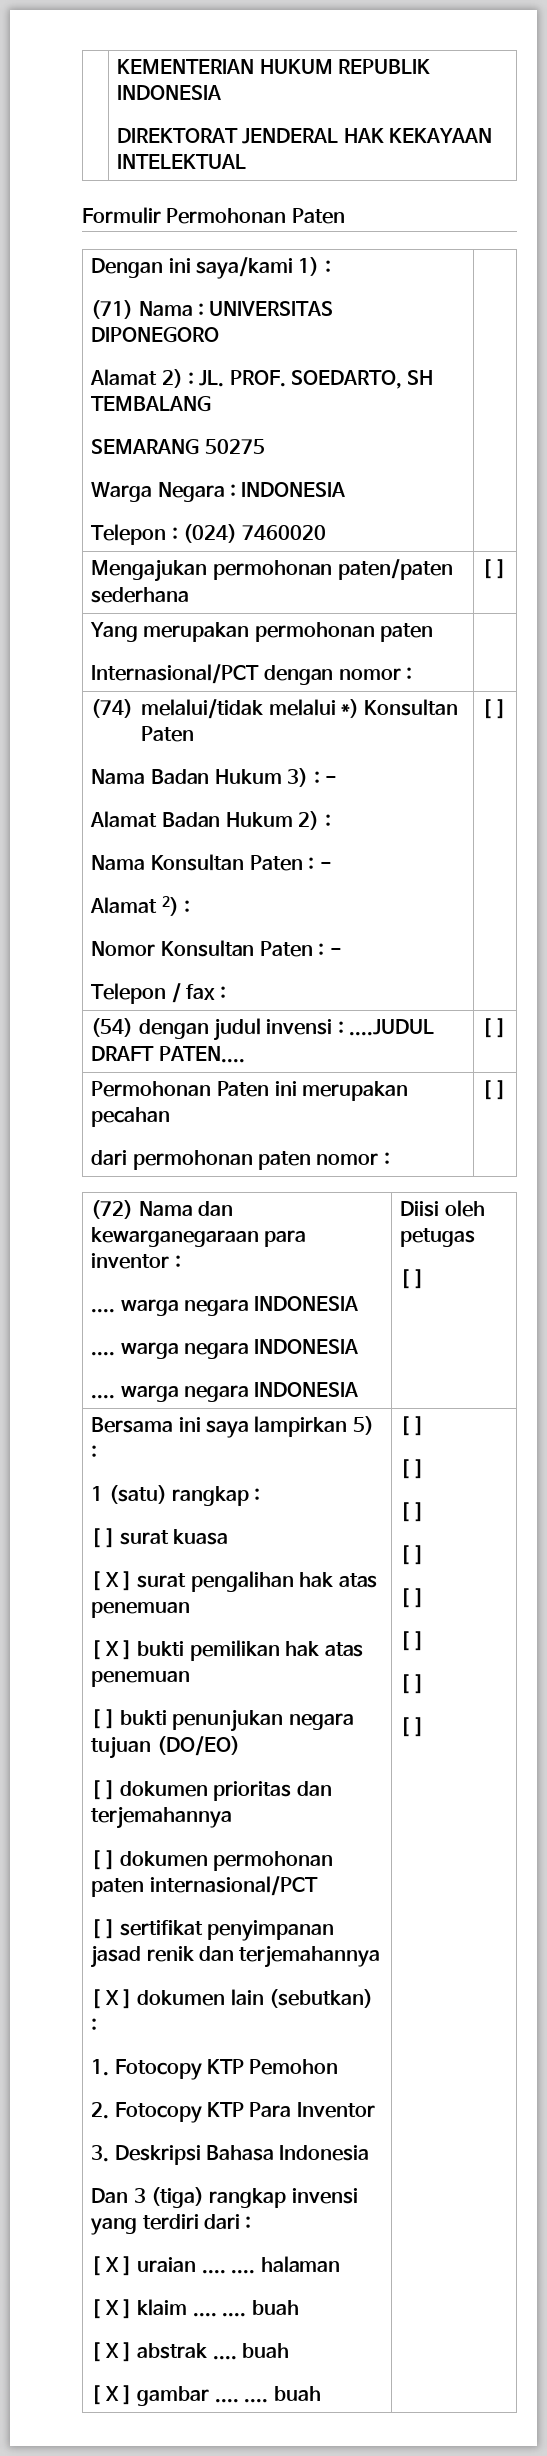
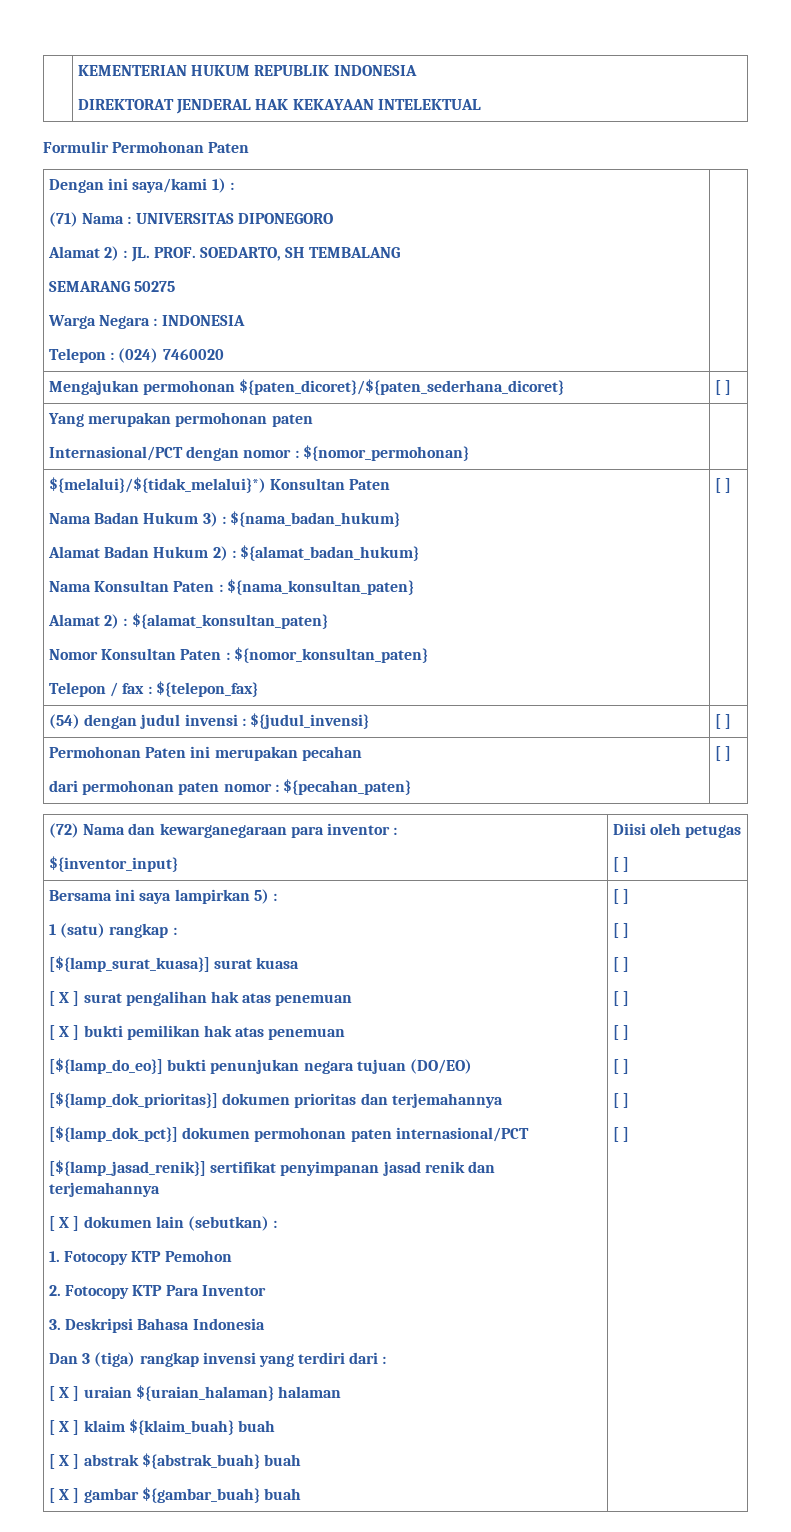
[337,559,453,580] [91,587,190,603] paten/paten sederhana -> [239,379,565,395] ${paten_dicoret}/${paten_sederhana_dicoret}
[91,699,359,719] | // (74) melalui/tidak melalui *) -> [302,445,469,461] [48,477,266,493] ${nomor_permohonan} | // ${melalui}/${tidak_melalui}*)
[325,776,338,784] - -> [229,511,400,527] ${nama_badan_hukum}
(331, 820) none -> [239,545,419,561] ${alamat_badan_hukum}
[319,862,332,870] [90,896,190,916] - // Alamat 2) : -> [226,579,414,595] [47,613,328,629] ${nama_konsultan_paten} // Alamat 2) : ${alamat_konsultan_paten}
[329,948,342,956] - -> [233,647,428,663] ${nomor_konsultan_paten}
(227, 992) none -> [155,681,258,697] ${telepon_fax}
[349,1019,435,1036] [91,1046,246,1063] ....JUDUL DRAFT PATEN.... -> [249,713,369,729] ${judul_invensi}
(390, 1158) none -> [282,779,411,795] ${pecahan_paten}
[91,1296,359,1316] [91,1339,359,1359] [91,1382,359,1402] .... warga negara INDONESIA // .... warga negara INDONESIA // .... warga negara INDONESIA -> [48,856,178,872] ${inventor_input}
[91,1528,115,1548] [ ] -> [48,956,210,972] [${lamp_surat_kuasa}]
[91,1709,115,1729] [ ] -> [48,1058,163,1074] [${lamp_do_eo}]
[91,1780,115,1800] [ ] -> [48,1092,218,1108] [${lamp_dok_prioritas}]
[91,1850,115,1870] [ ] -> [48,1126,178,1142] [${lamp_dok_pct}]
[91,1919,115,1939] [ ] -> [48,1160,206,1176] [${lamp_jasad_renik}]
[201,2270,256,2274] .... .... -> [135,1385,274,1401] ${uraian_halaman}
[192,2313,247,2317] .... .... -> [128,1419,234,1435] ${klaim_buah}
[212,2356,237,2360] .... -> [141,1453,260,1469] ${abstrak_buah}
[214,2399,269,2403] .... .... -> [141,1487,260,1503] ${gambar_buah}

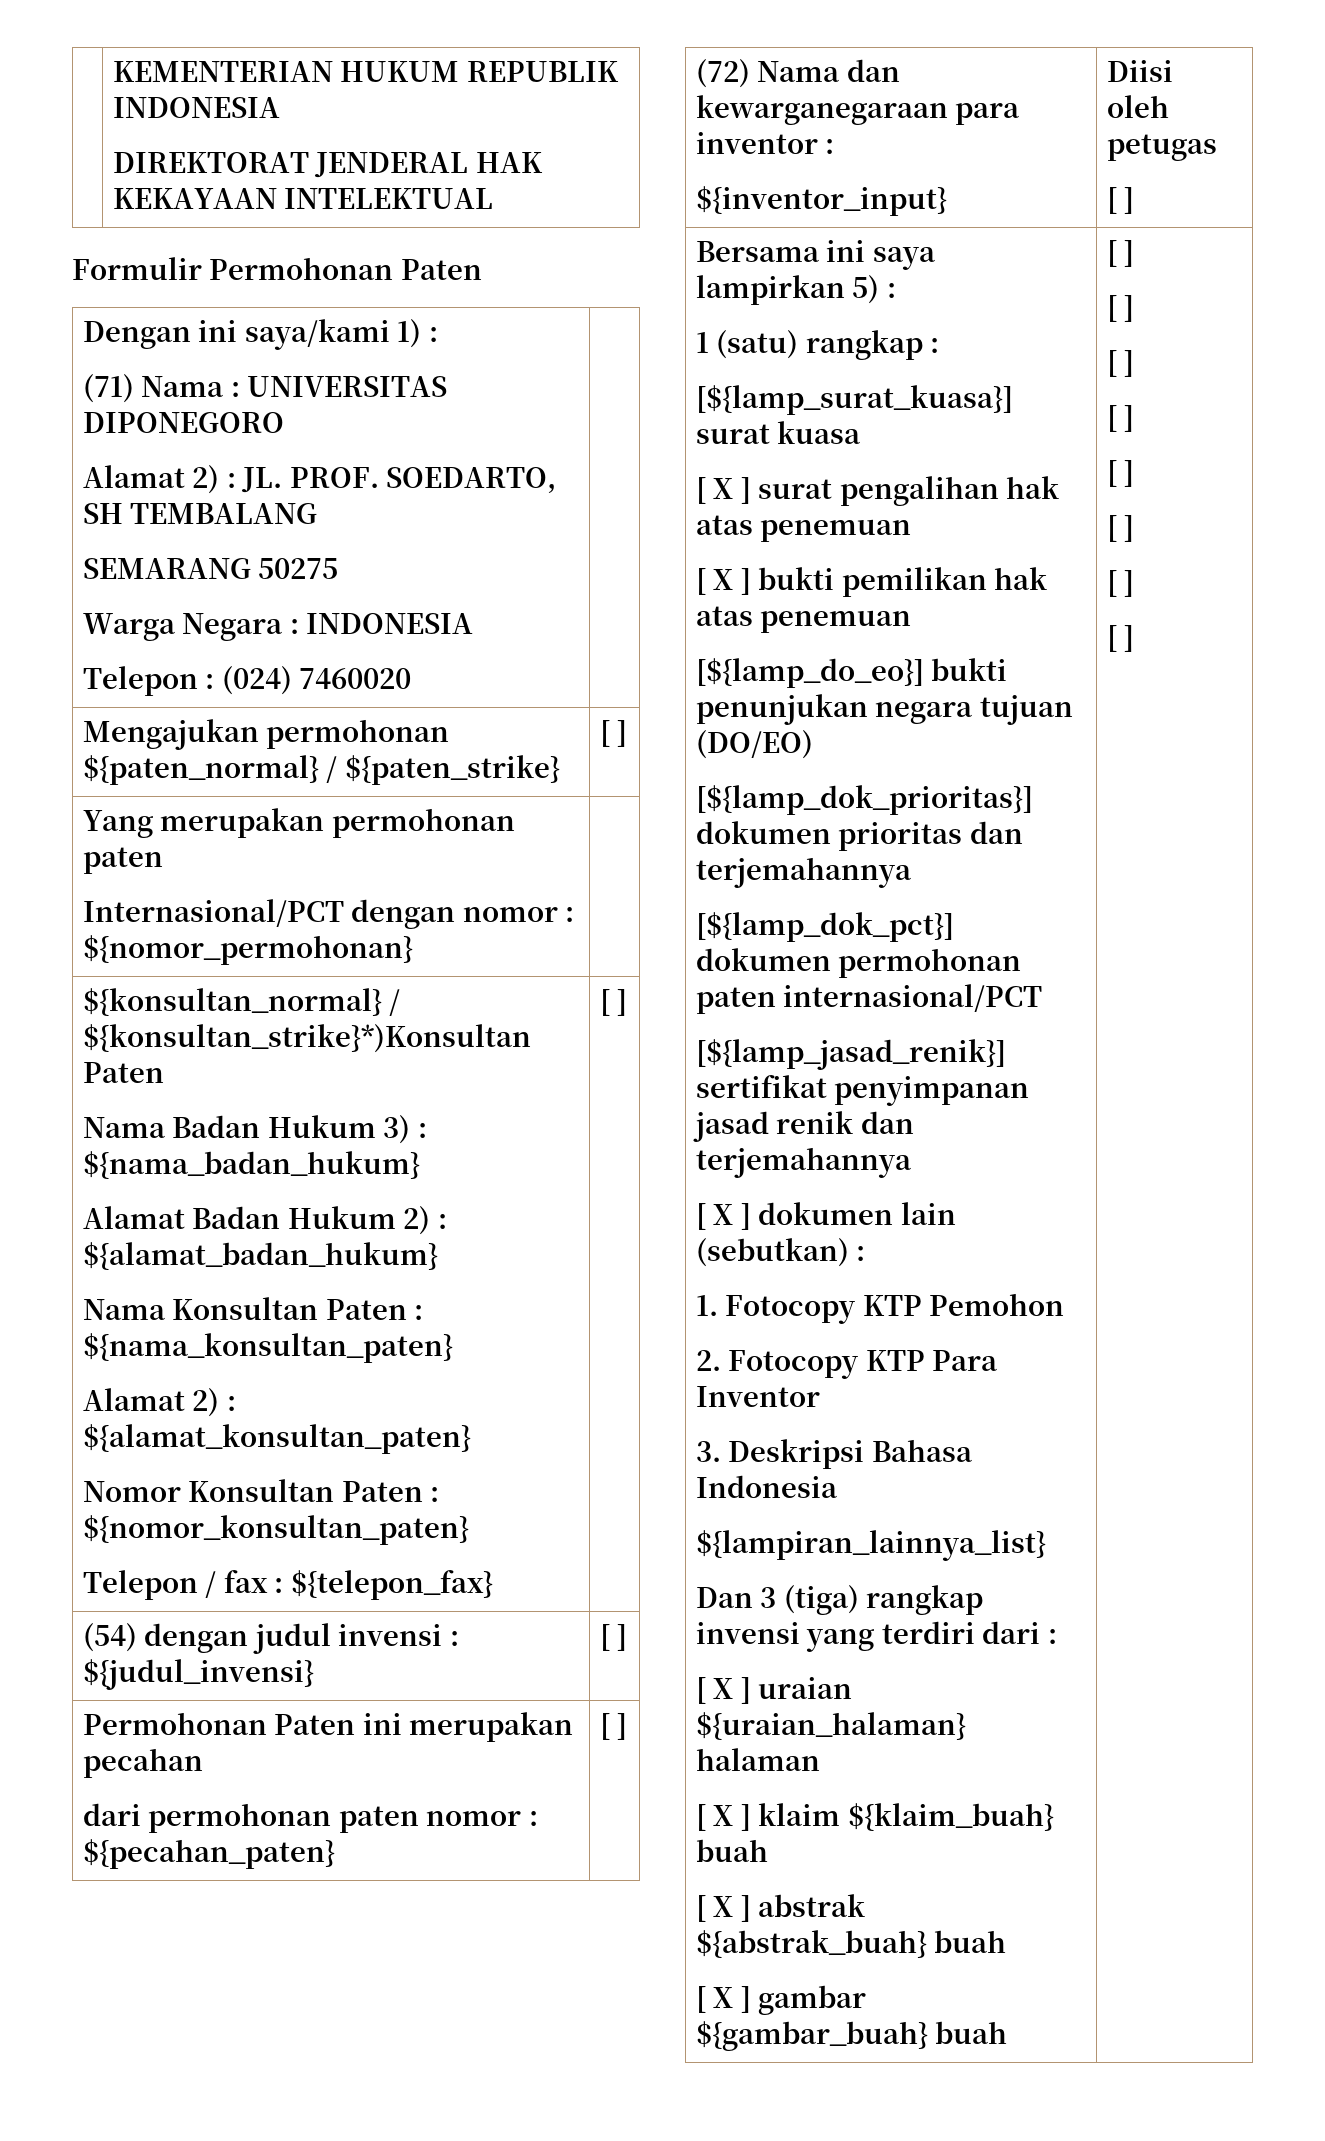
[239,379,565,395] ${paten_dicoret}/${paten_sederhana_dicoret} -> [82,755,560,785] ${paten_normal} / ${paten_strike}
[48,477,346,493] ${melalui}/${tidak_melalui}*) Konsultan -> [82,988,401,1016] [82,1024,531,1053] ${konsultan_normal} / ${konsultan_strike}*)Konsultan
(265, 1324) none -> [695,1530,1046,1561] // ${lampiran_lainnya_list}

